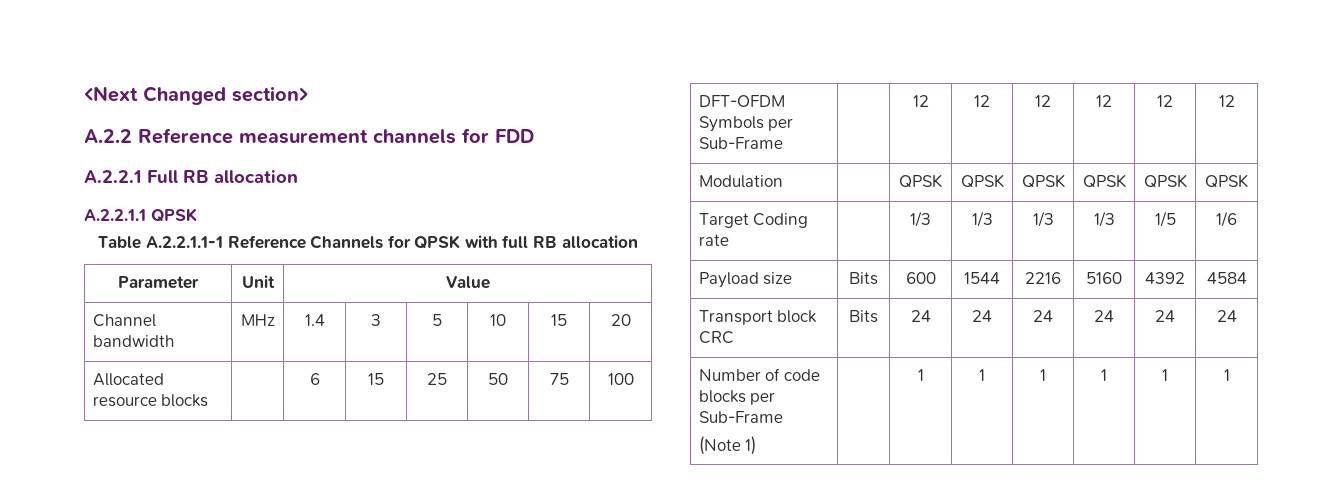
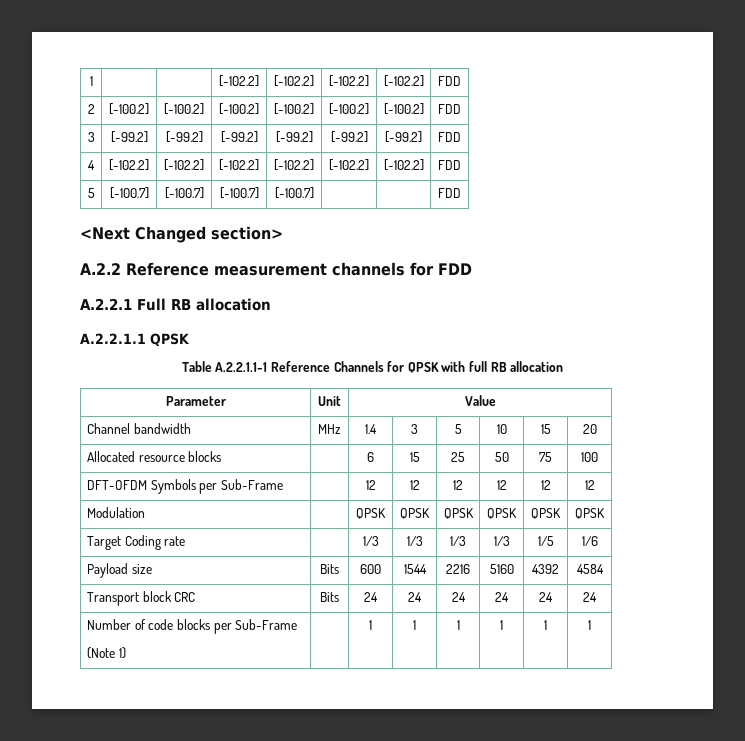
(84, 94) none -> [89,76,93,86] [219,75,259,87] [274,75,314,87] [329,75,369,87] [383,75,424,87] [438,76,461,86] [87,104,95,114] [109,103,149,115] [164,103,204,115] [219,103,259,115] [274,103,314,115] [329,103,369,115] [383,103,424,115] [438,104,461,114] [87,132,95,142] [110,131,148,143] [165,131,203,143] [220,131,258,143] [275,131,313,143] [330,131,368,143] [385,131,422,143] [438,132,461,142] [88,160,95,170] [109,159,149,171] [164,159,204,171] [219,159,259,171] [274,159,314,171] [329,159,369,171] [383,159,424,171] [438,160,461,170] [87,188,95,198] [109,187,149,199] [164,187,204,199] [219,187,259,199] [274,187,314,199] [438,188,461,198] 1 | | | [-102.2] | [-102.2] | [-102.2] | [-102.2] | FDD // 2 | [-100.2] | [-100.2] | [-100.2] | [-100.2] | [-100.2] | [-100.2] | FDD // 3 | [-99.2] | [-99.2] | [-99.2] | [-99.2] | [-99.2] | [-99.2] | FDD // 4 | [-102.2] | [-102.2] | [-102.2] | [-102.2] | [-102.2] | [-102.2] | FDD // 5 | [-100.7] | [-100.7] | [-100.7] | [-100.7] | | | FDD //

